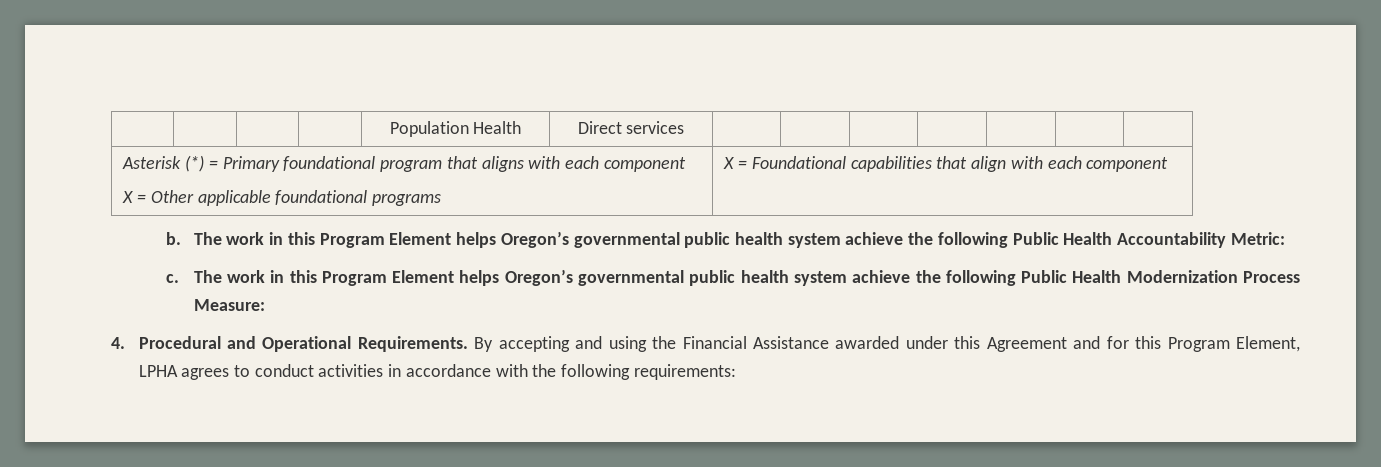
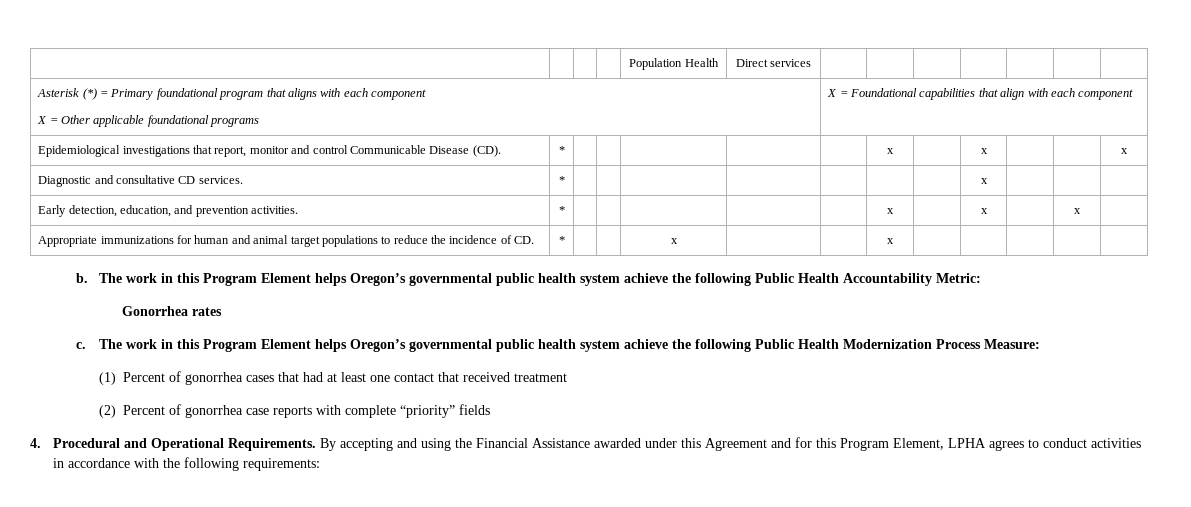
(1169, 164) none -> [38,145,501,157] [558,146,565,154] [887,148,894,154] [980,148,988,154] [1121,148,1128,154] [38,175,243,187] [558,176,565,184] [980,178,988,184] [38,205,299,217] [558,206,565,214] [887,208,894,214] [980,208,988,214] [1074,208,1081,214] [38,235,535,247] [558,236,565,244] [670,238,678,244] [887,238,894,244] // Epidemiological investigations that report, monitor and control Communicable Disease (CD). | * | | | | | | x | | x | | | x // Diagnostic and consultative CD services. | * | | | | | | | | x | | | // Early detection, education, and prevention activities. | * | | | | | | x | | x | | x | // Appropriate immunizations for human and animal target populations to reduce the incidence of CD. | * | | | x | | | x | | | | |
(1285, 238) none -> [122,306,223,316] // Gonorrhea rates
(265, 305) none -> [99,371,568,385] [99,404,491,418] // (1) Percent of gonorrhea cases that had at least one contact that received treatment // (2) Percent of gonorrhea case reports with complete “priority” fields

